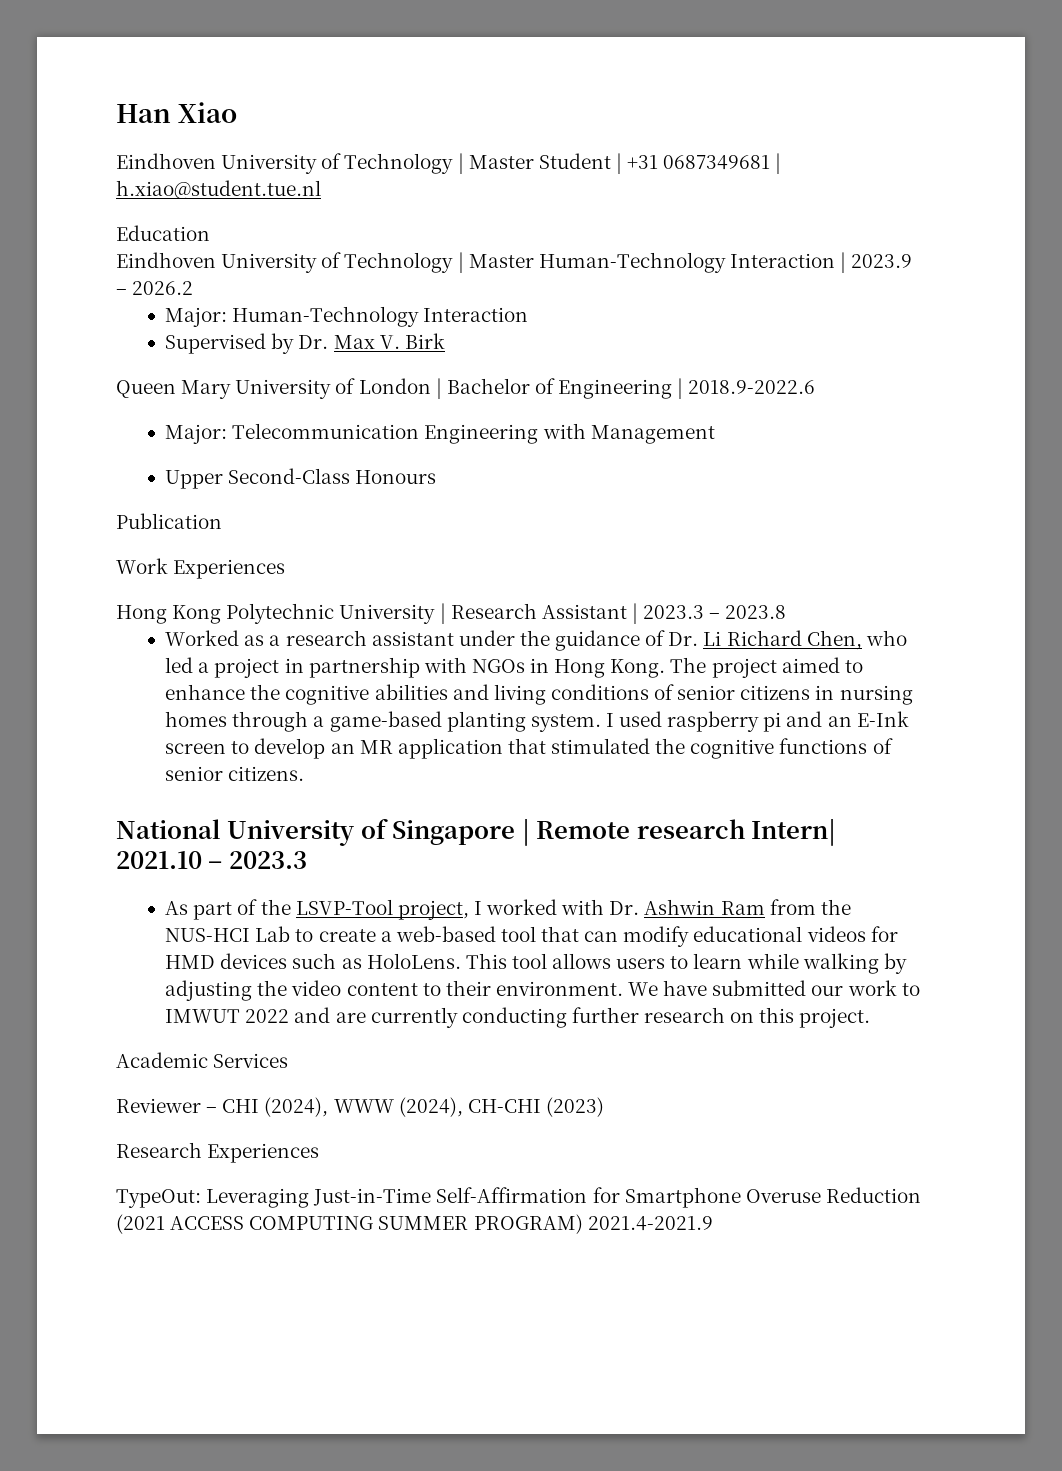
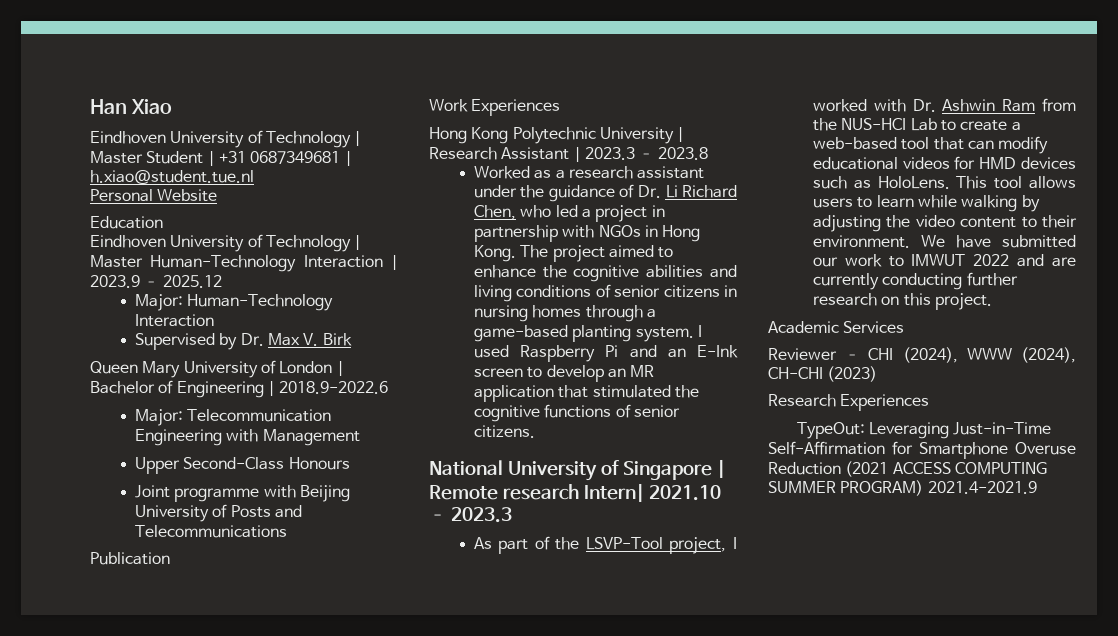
(321, 189) none -> [90,189,218,202] // Personal Website
[132,281,194,295] 2026.2 -> [162,275,222,288] 2025.12
(437, 477) none -> [134,485,350,502] [134,504,302,522] [134,525,287,538] // Joint programme with Beijing University of Posts and Telecommunications
[667,711,782,732] raspberry pi -> [520,345,619,362] Raspberry Pi

